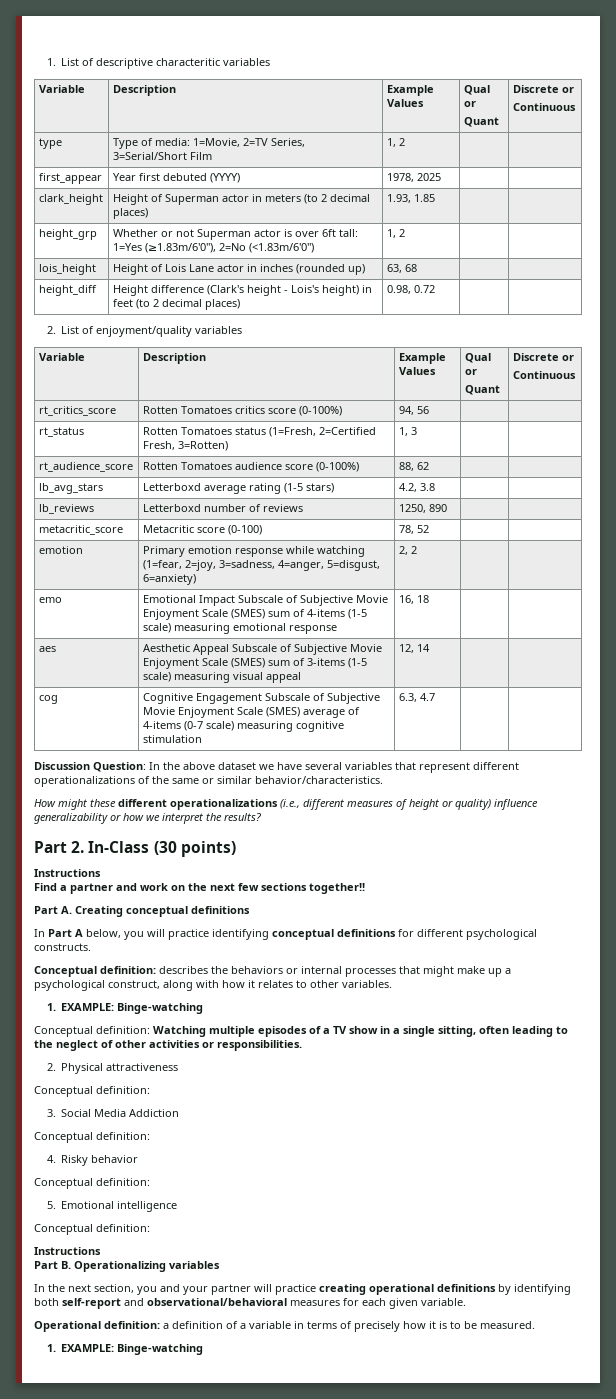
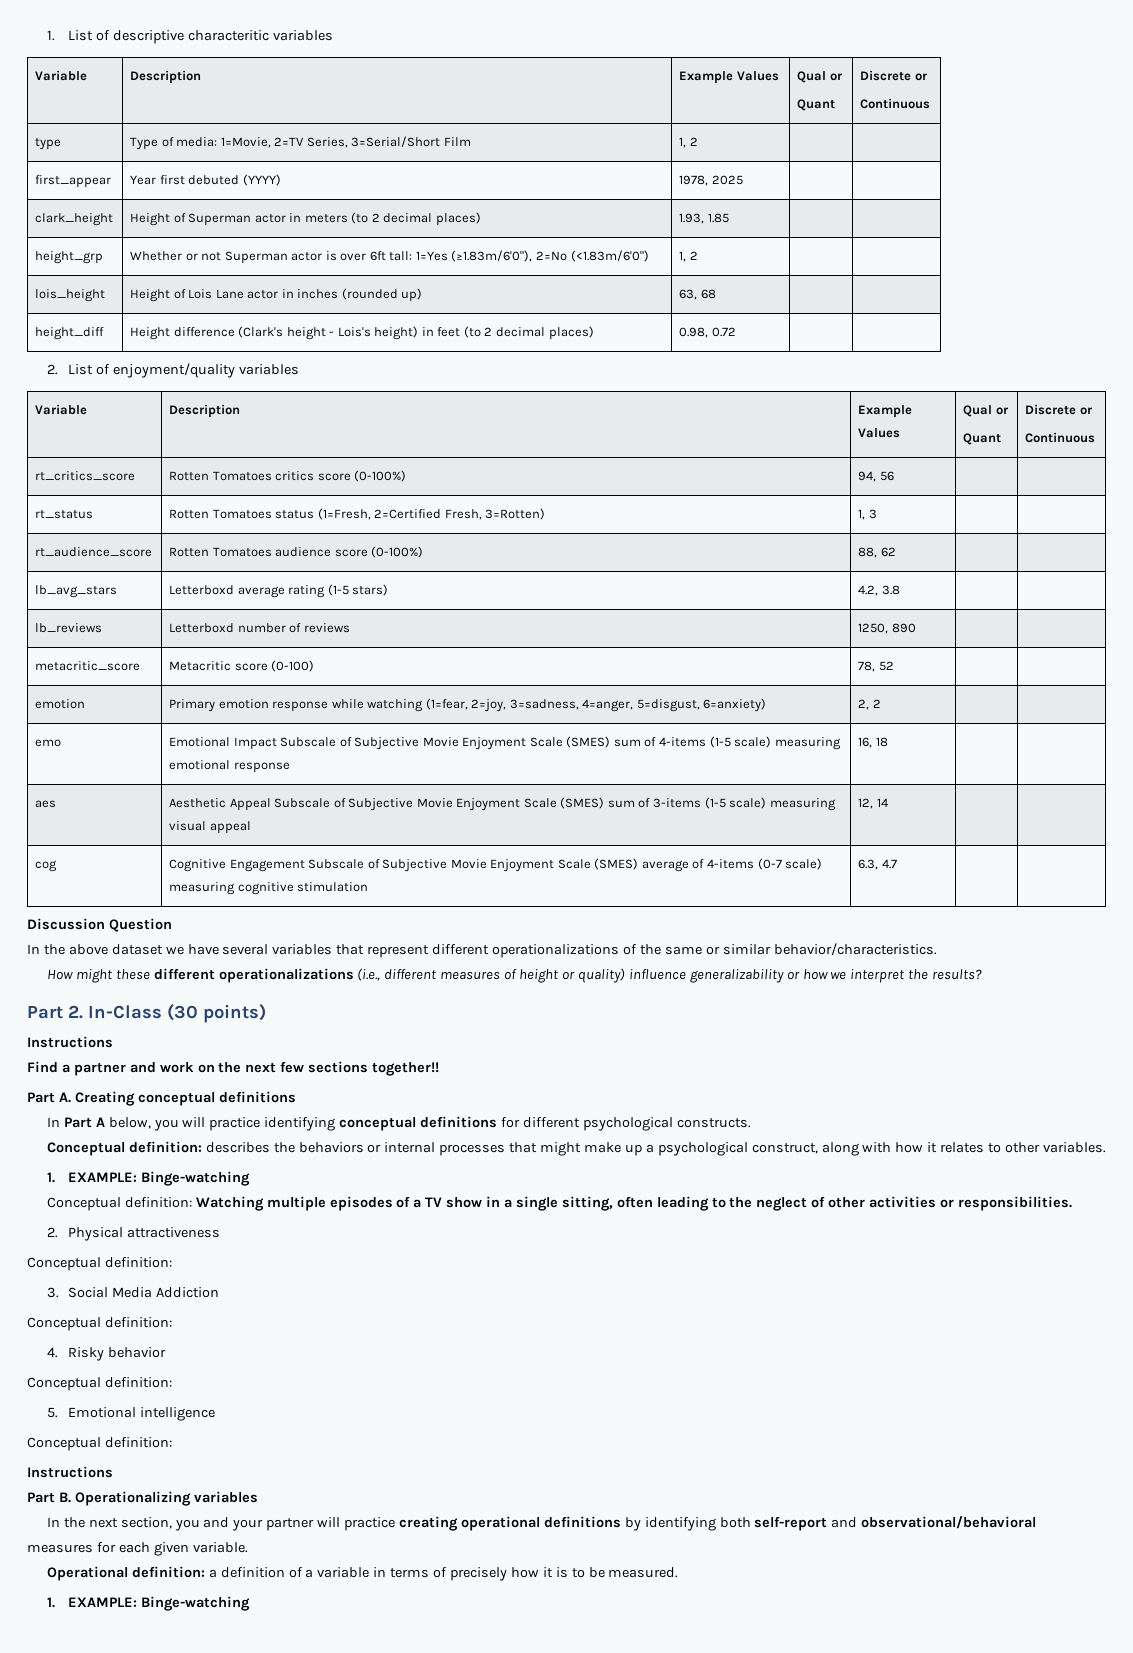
[93,762,146,772] Question: -> [108,918,172,932] Question //

